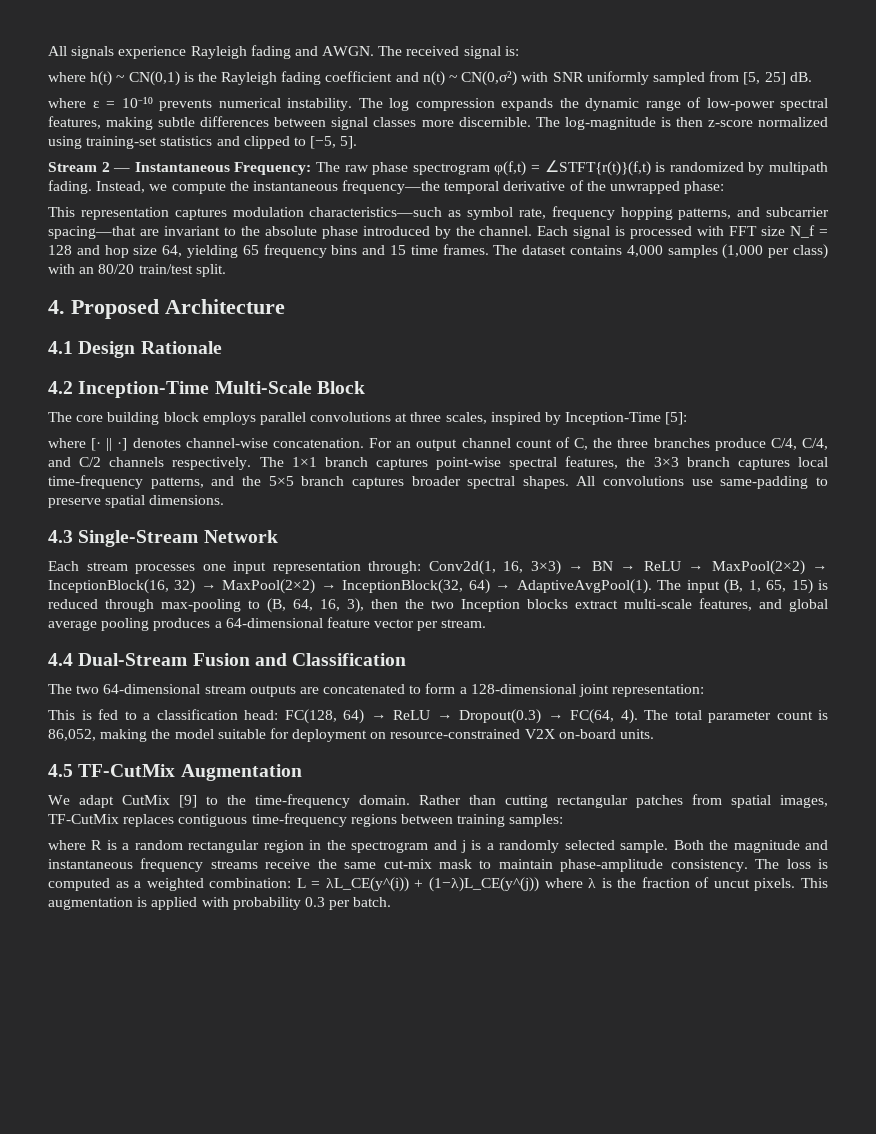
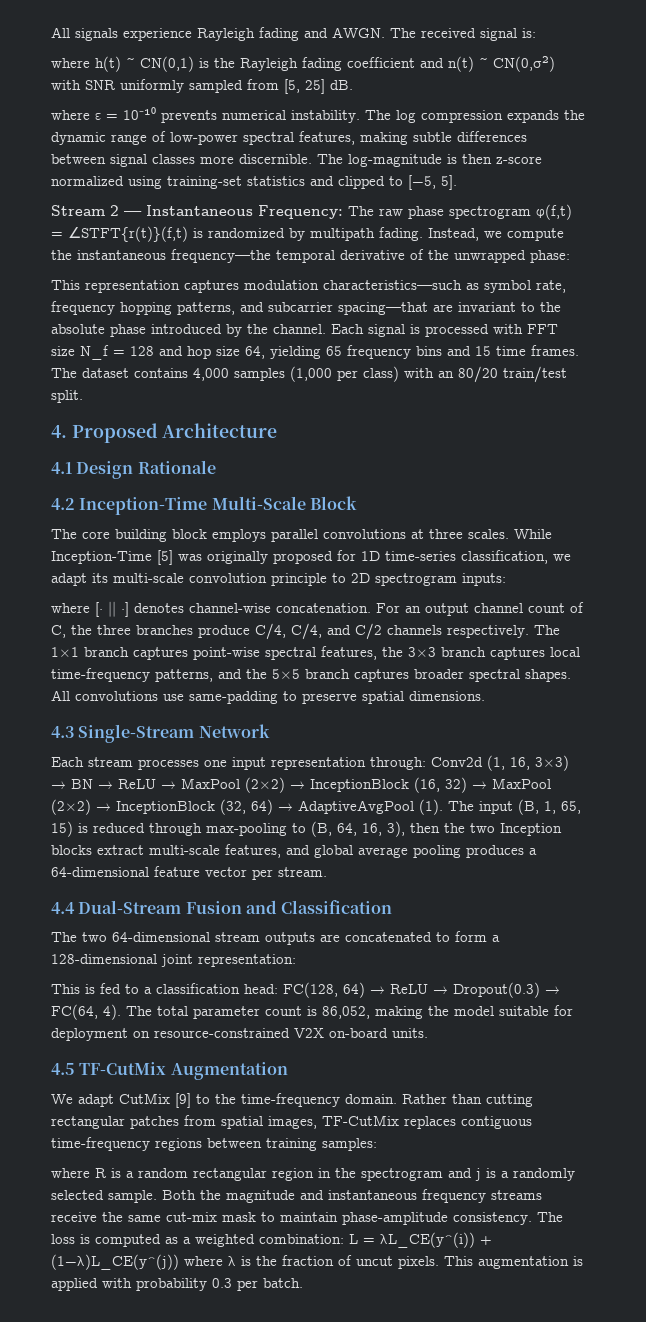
[445,412,688,425] scales, inspired by Inception-Time [5]: -> [468,529,552,539] [51,550,571,565] [51,573,506,586] scales. While Inception-Time [5] was originally proposed for 1D time-series classification, we adapt its multi-scale convolution principle to 2D spectrogram inputs:
[428,560,496,575] Conv2d(1, -> [431,755,505,771] Conv2d (1,
[711,560,828,575] [48,579,652,594] MaxPool(2×2) → InceptionBlock(16, 32) → MaxPool(2×2) → InceptionBlock(32, 64) → AdaptiveAvgPool(1). -> [181,777,551,793] [51,799,443,815] MaxPool (2×2) → InceptionBlock (16, 32) → MaxPool (2×2) → InceptionBlock (32, 64) → AdaptiveAvgPool (1).

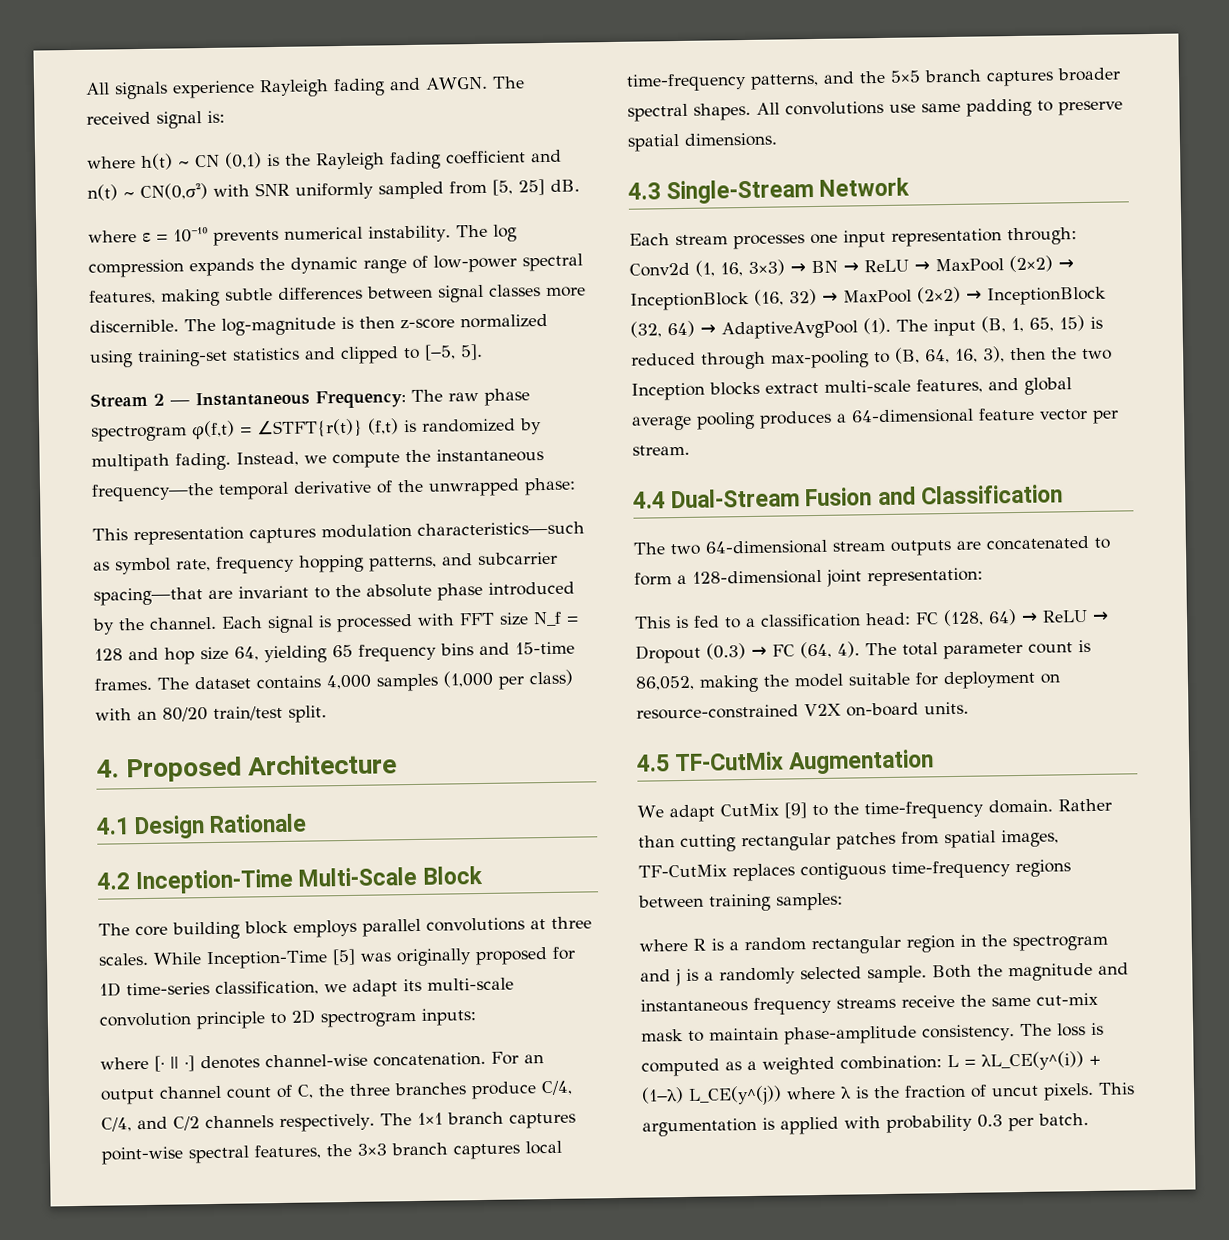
[140,56,194,72] CN(0,1) -> [195,152,262,169] CN (0,1)
[68,226,188,242] ∠STFT{r(t)}(f,t) -> [256,418,399,439] ∠STFT{r(t)} (f,t)
[475,346,526,356] 15 time -> [515,641,575,655] 15-time
[189,691,278,704] same-padding -> [921,98,1032,117] same padding
[283,982,338,998] FC(128, -> [915,609,984,627] FC (128,
[453,982,560,998] [51,1004,98,1020] Dropout(0.3) → FC(64, -> [635,641,832,664] Dropout (0.3) → FC (64,
[51,1254,179,1270] (1−λ)L_CE(y^(j)) -> [641,1085,782,1106] (1−λ) L_CE(y^(j))
[478,1256,569,1269] augmentation -> [642,1117,757,1137] argumentation

